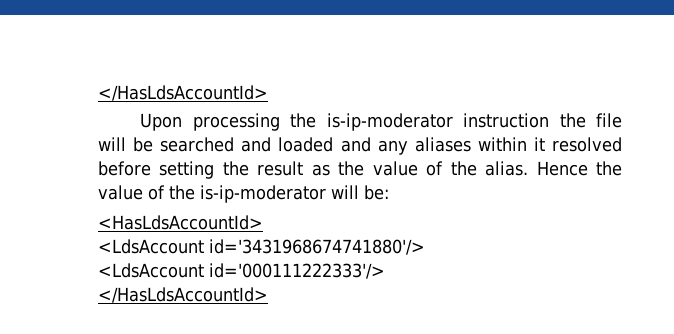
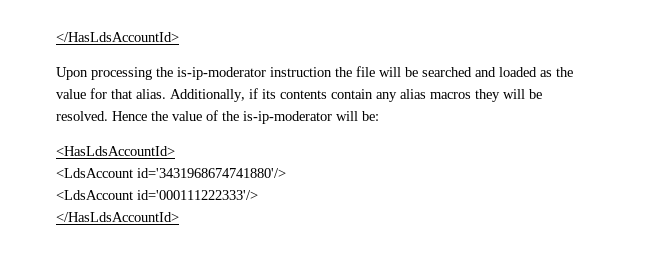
[340,137,623,155] [98,161,529,179] and any aliases within it resolved before setting the result as the value of the alias. -> [540,67,573,77] [56,88,542,102] [56,111,108,121] as the value for that alias. Additionally, if its contents contain any alias macros they will be resolved.

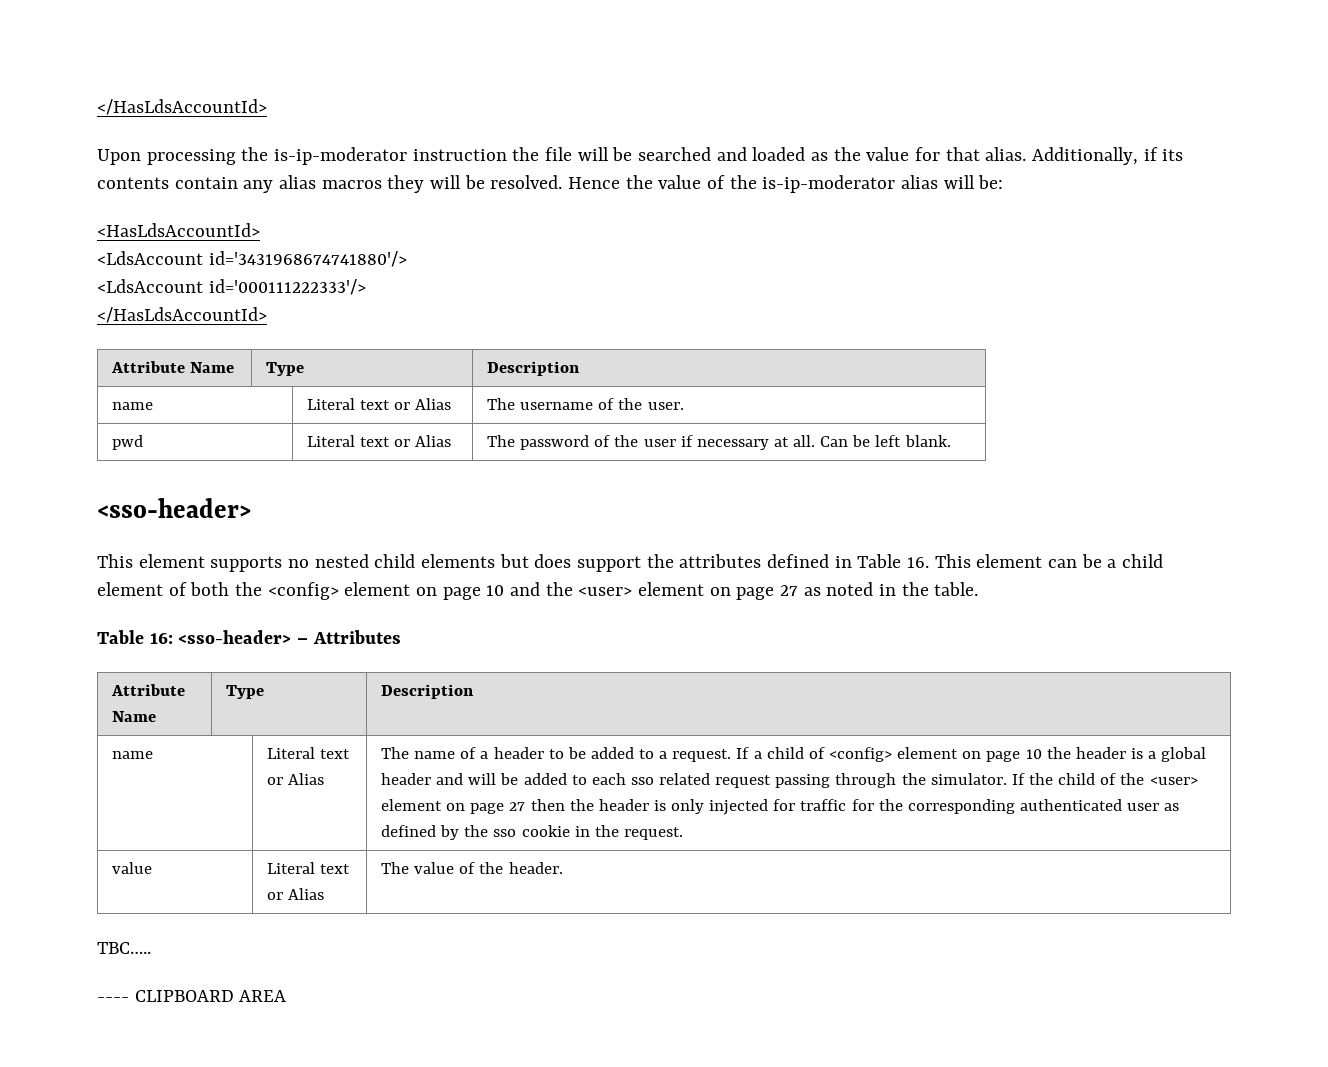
(332, 117) none -> [901,175,939,189] alias
(179, 217) none -> [111,361,235,373] [266,362,305,376] [487,361,581,376] [112,402,154,410] [307,398,452,410] [487,398,684,410] [112,435,144,450] [307,435,452,447] [487,435,951,450] [97,498,251,518] [97,554,1164,572] [97,582,979,600] [97,630,401,644] [111,684,186,696] [112,711,157,722] [226,685,265,699] [381,684,475,699] [112,751,154,759] [267,747,351,759] [267,773,325,785] [381,747,1207,762] [381,773,1198,788] [381,799,1180,815] [381,825,683,840] [112,862,153,874] [267,862,351,874] [267,888,325,900] [381,862,563,874] [97,942,151,954] [97,990,287,1002] // Attribute Name | Type | Description // name | Literal text or Alias | The username of the user. // pwd | Literal text or Alias | The password of the user if necessary at all. Can be left blank. // <sso-header> // This element supports no nested child elements but does support the attributes defined in Table 16. This element can be a child element of both the <config> element on page 10 and the <user> element on page 27 as noted in the table. // Table 16: <sso-header> – Attributes // Attribute Name | Type | Description // name | Literal text or Alias | The name of a header to be added to a request. If a child of <config> element on page 10 the header is a global header and will be added to each sso related request passing through the simulator. If the child of the <user> element on page 27 then the header is only injected for traffic for the corresponding authenticated user as defined by the sso cookie in the request. // value | Literal text or Alias | The value of the header. // TBC….. // ---- CLIPBOARD AREA

